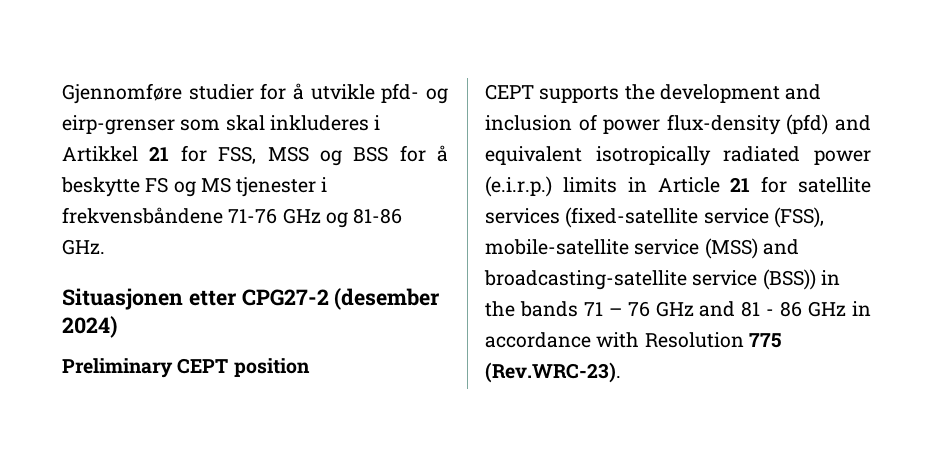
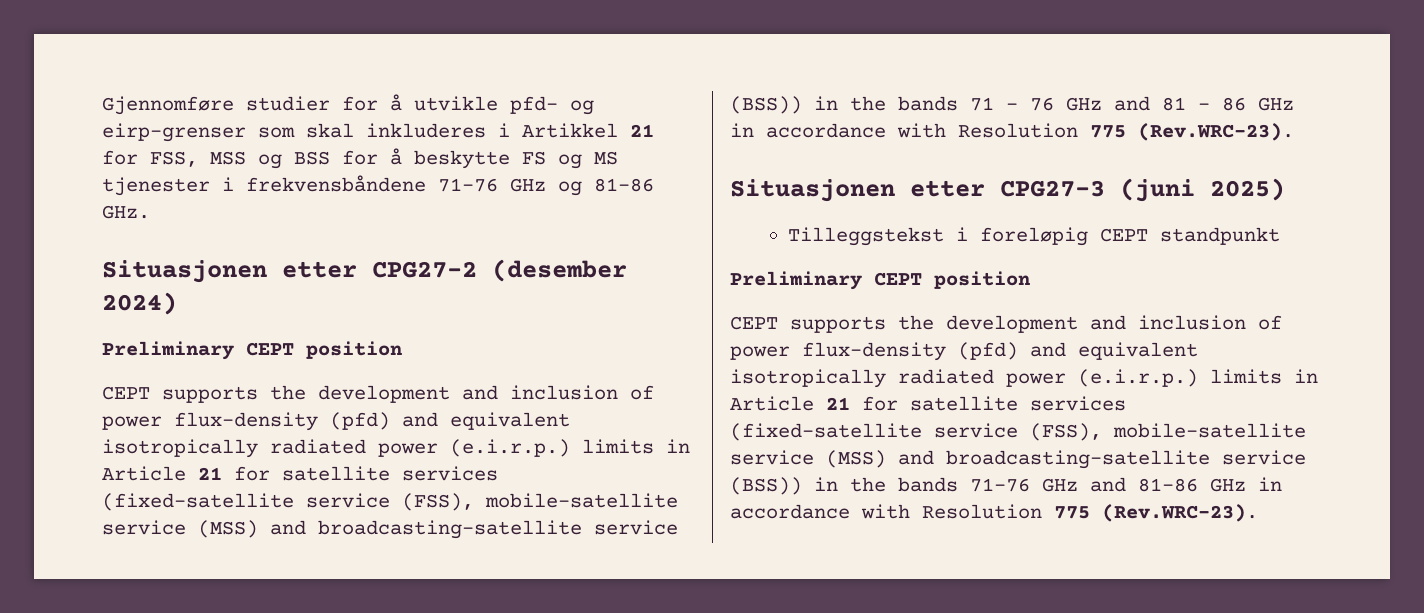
(621, 372) none -> [730,178,1285,202] [788,227,1281,246] [730,271,1030,290] [730,315,1282,333] [730,342,1198,361] [730,369,1318,388] [730,396,1126,411] [730,423,1306,441] [730,450,1306,469] [730,477,1282,495] [730,504,1258,522] // Situasjonen etter CPG27-3 (juni 2025) // Tilleggstekst i foreløpig CEPT standpunkt // Preliminary CEPT position // CEPT supports the development and inclusion of power flux-density (pfd) and equivalent isotropically radiated power (e.i.r.p.) limits in Article 21 for satellite services (fixed-satellite service (FSS), mobile-satellite service (MSS) and broadcasting-satellite service (BSS)) in the bands 71-76 GHz and 81-86 GHz in accordance with Resolution 775 (Rev.WRC-23).

